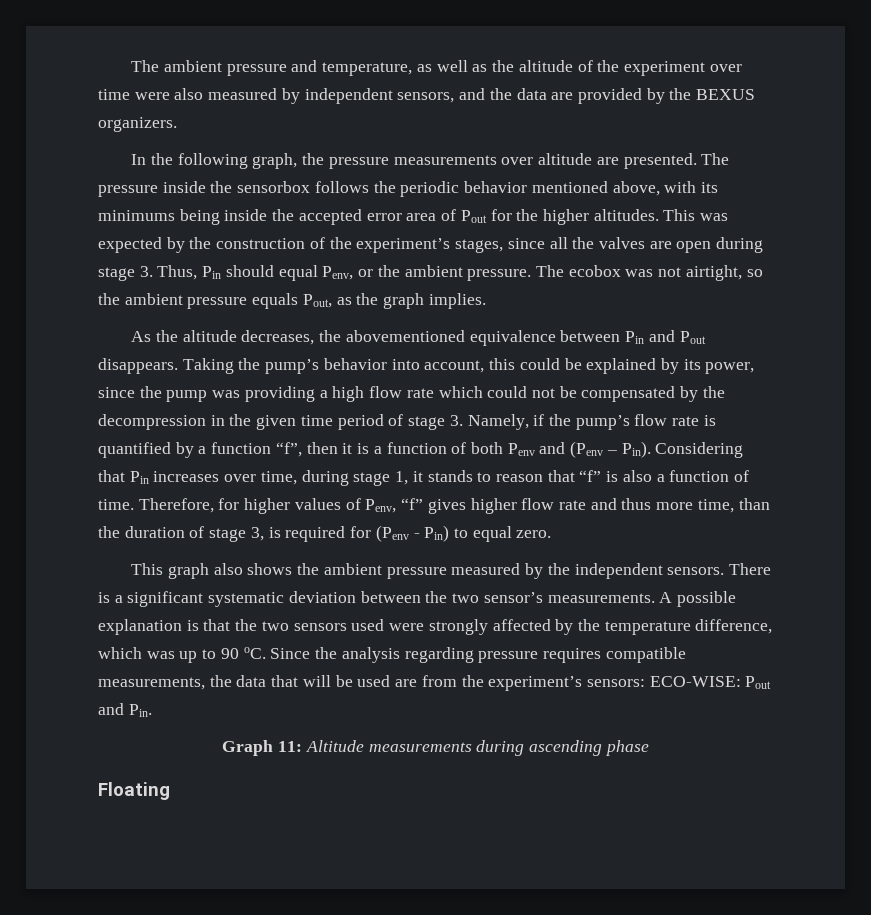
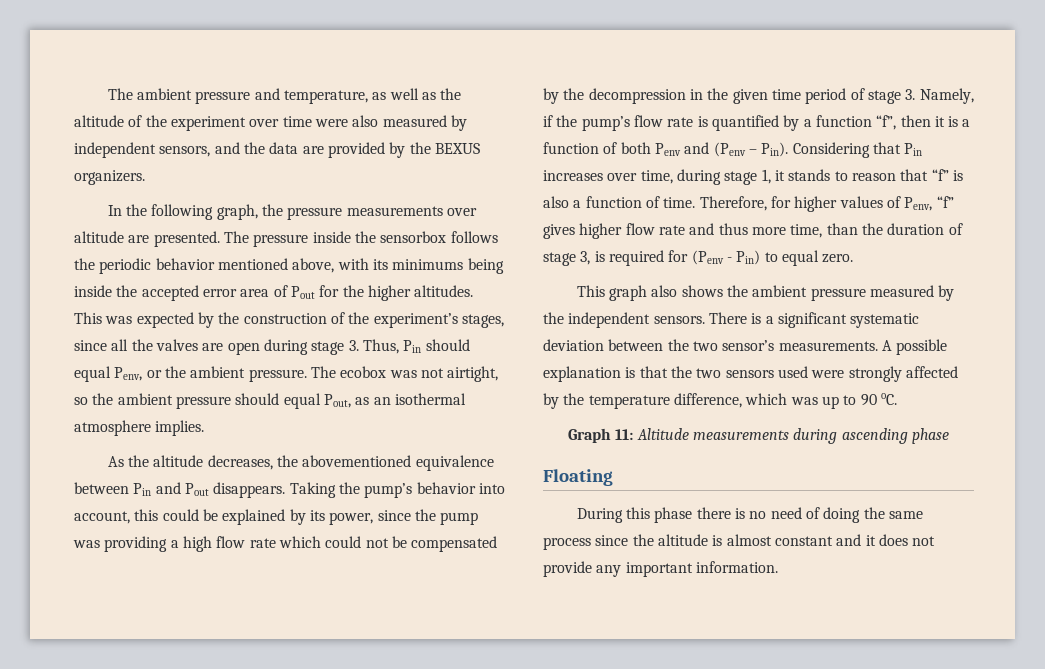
[252,293,425,309] equals Pout, as the graph -> [235,393,466,409] [74,420,151,436] should equal Pout, as an isothermal atmosphere
[270,647,686,663] [98,675,772,691] [98,703,152,717] Since the analysis regarding pressure requires compatible measurements, the data that will be used are from the experiment’s sensors: ECO-WISE: Pout and Pin. -> (897, 399) none
(170, 791) none -> [576,507,924,523] [543,534,936,550] [543,561,778,577] // During this phase there is no need of doing the same process since the altitude is almost constant and it does not provide any important information.

